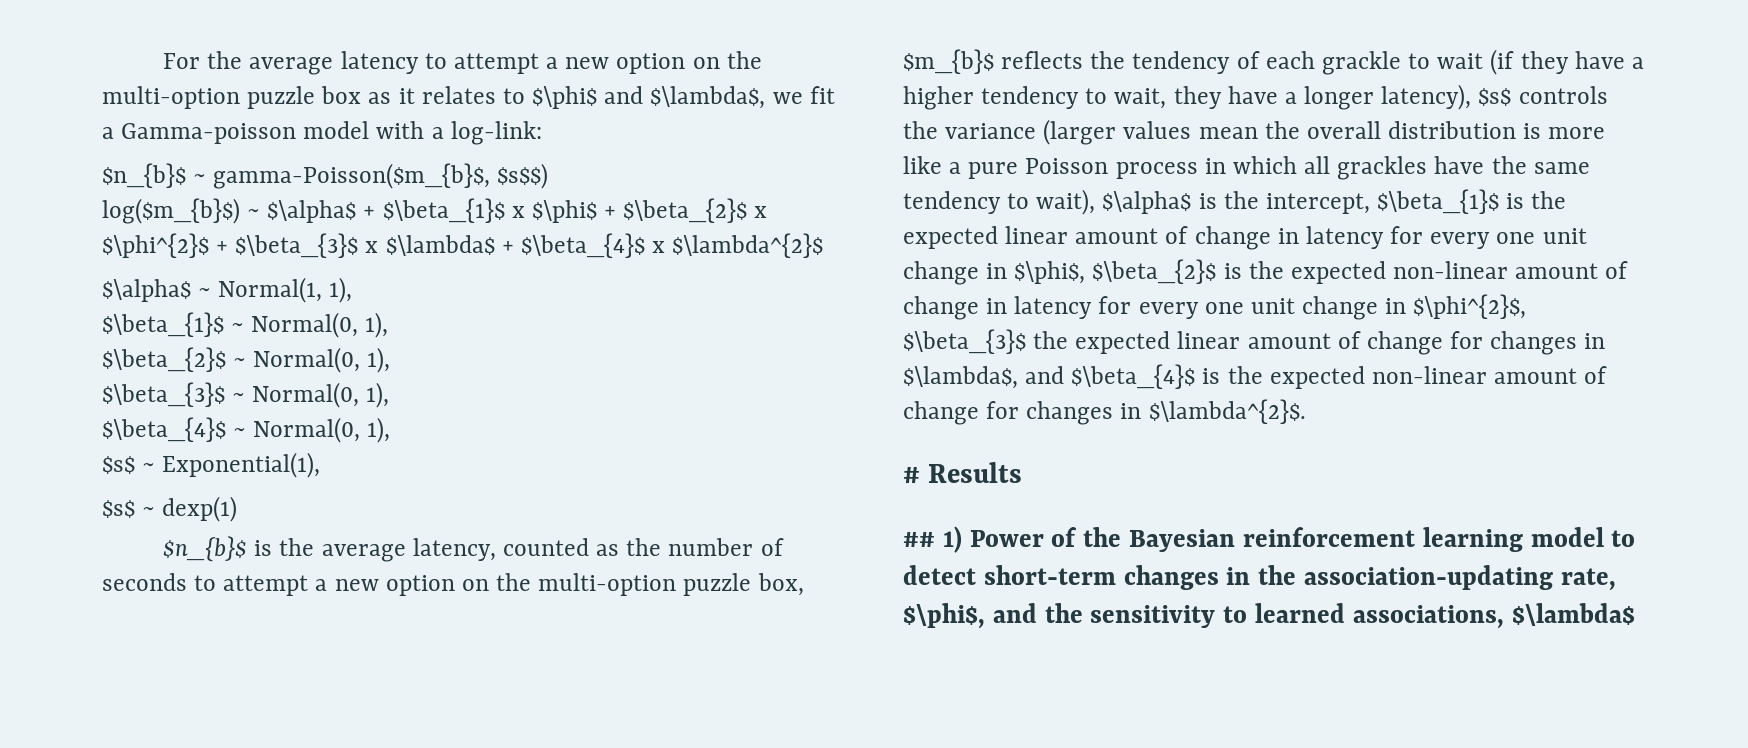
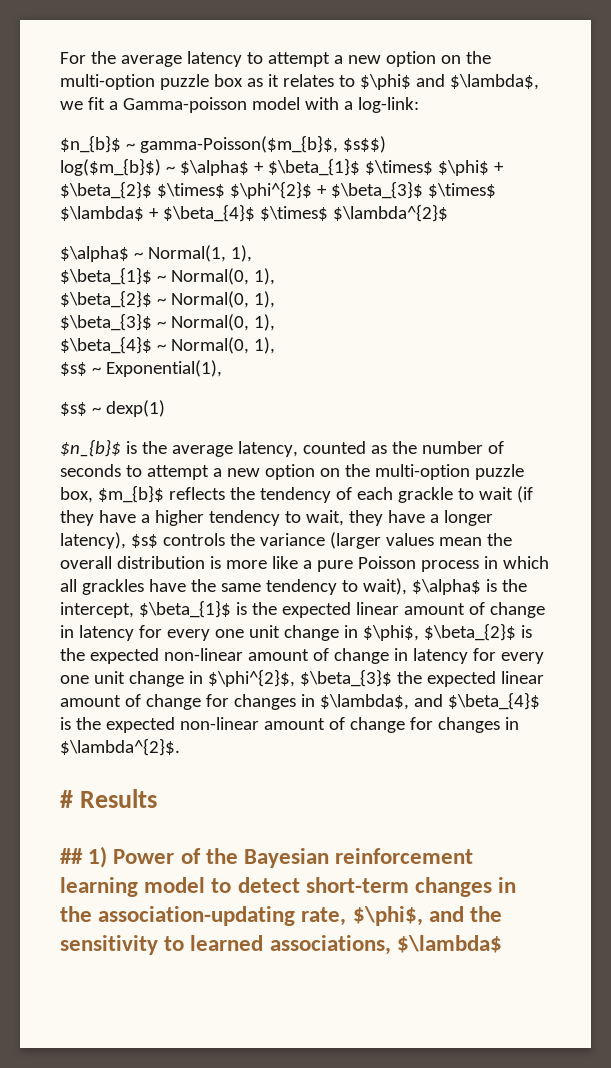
[511,206,525,218] x -> [364,160,433,175] $\times$
[754,206,768,218] x -> [156,183,225,198] $\times$
[365,241,379,253] x -> [427,183,496,198] $\times$
[652,241,666,253] x -> [259,206,328,221] $\times$

